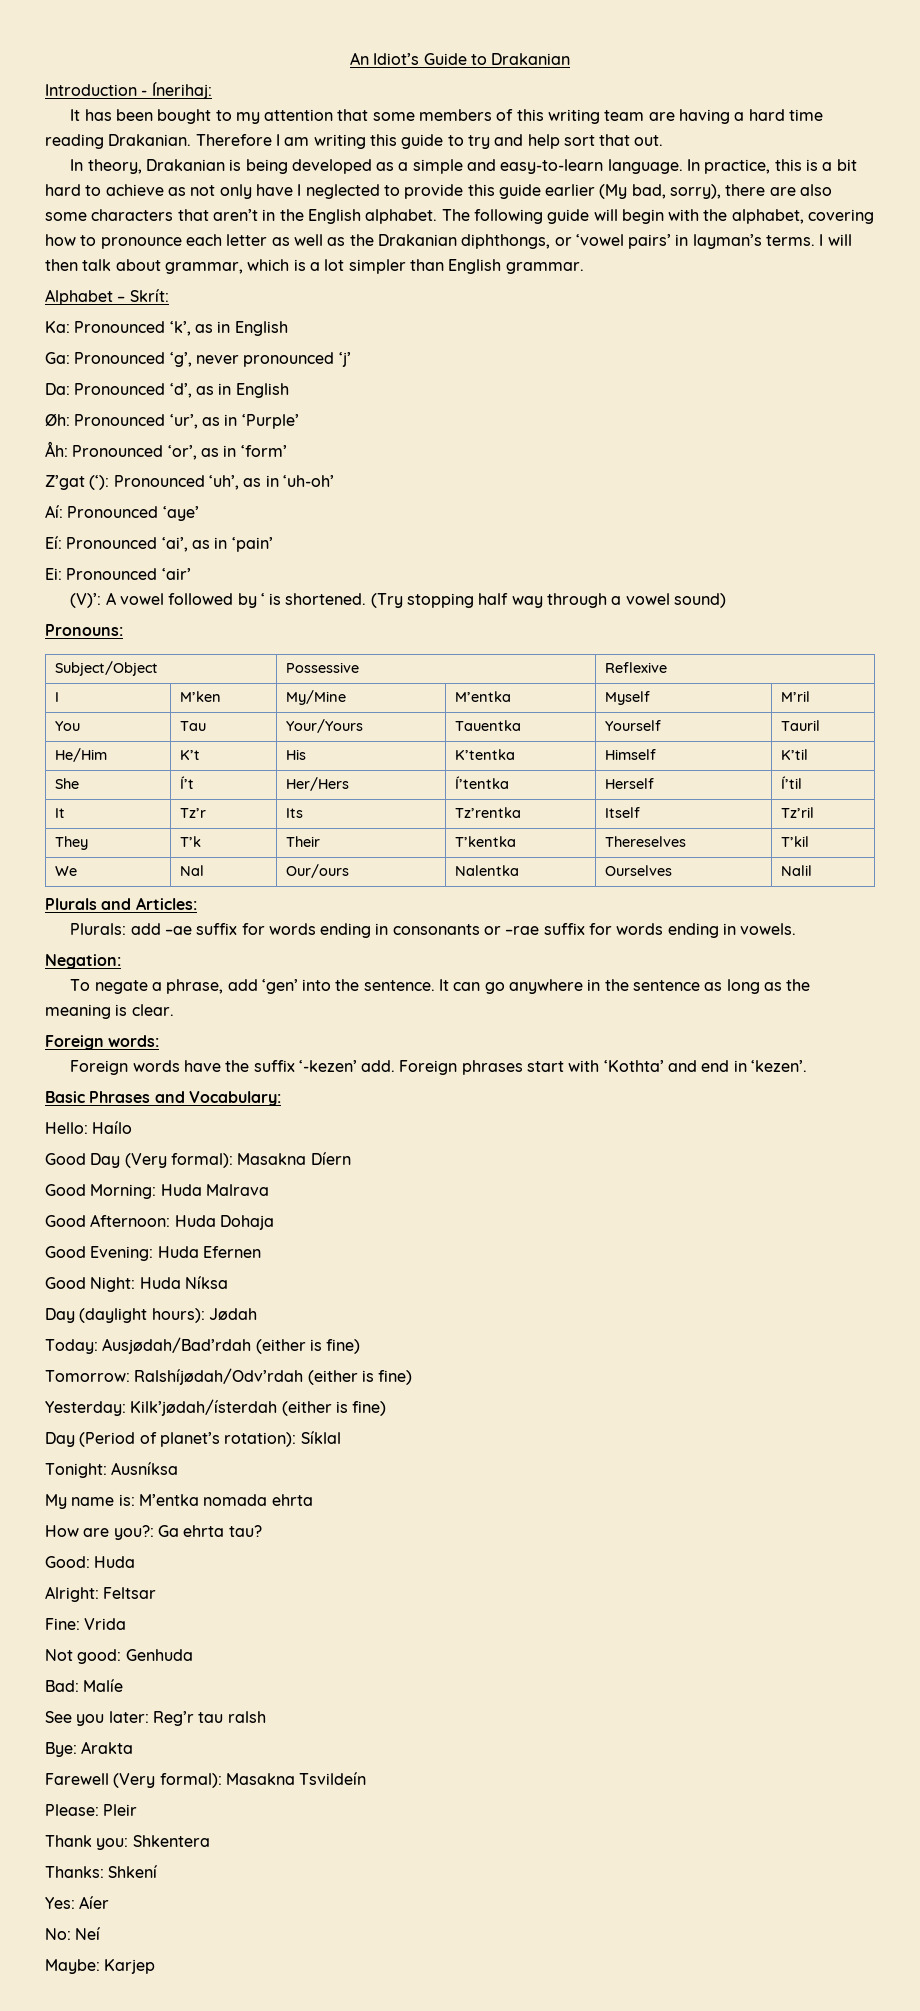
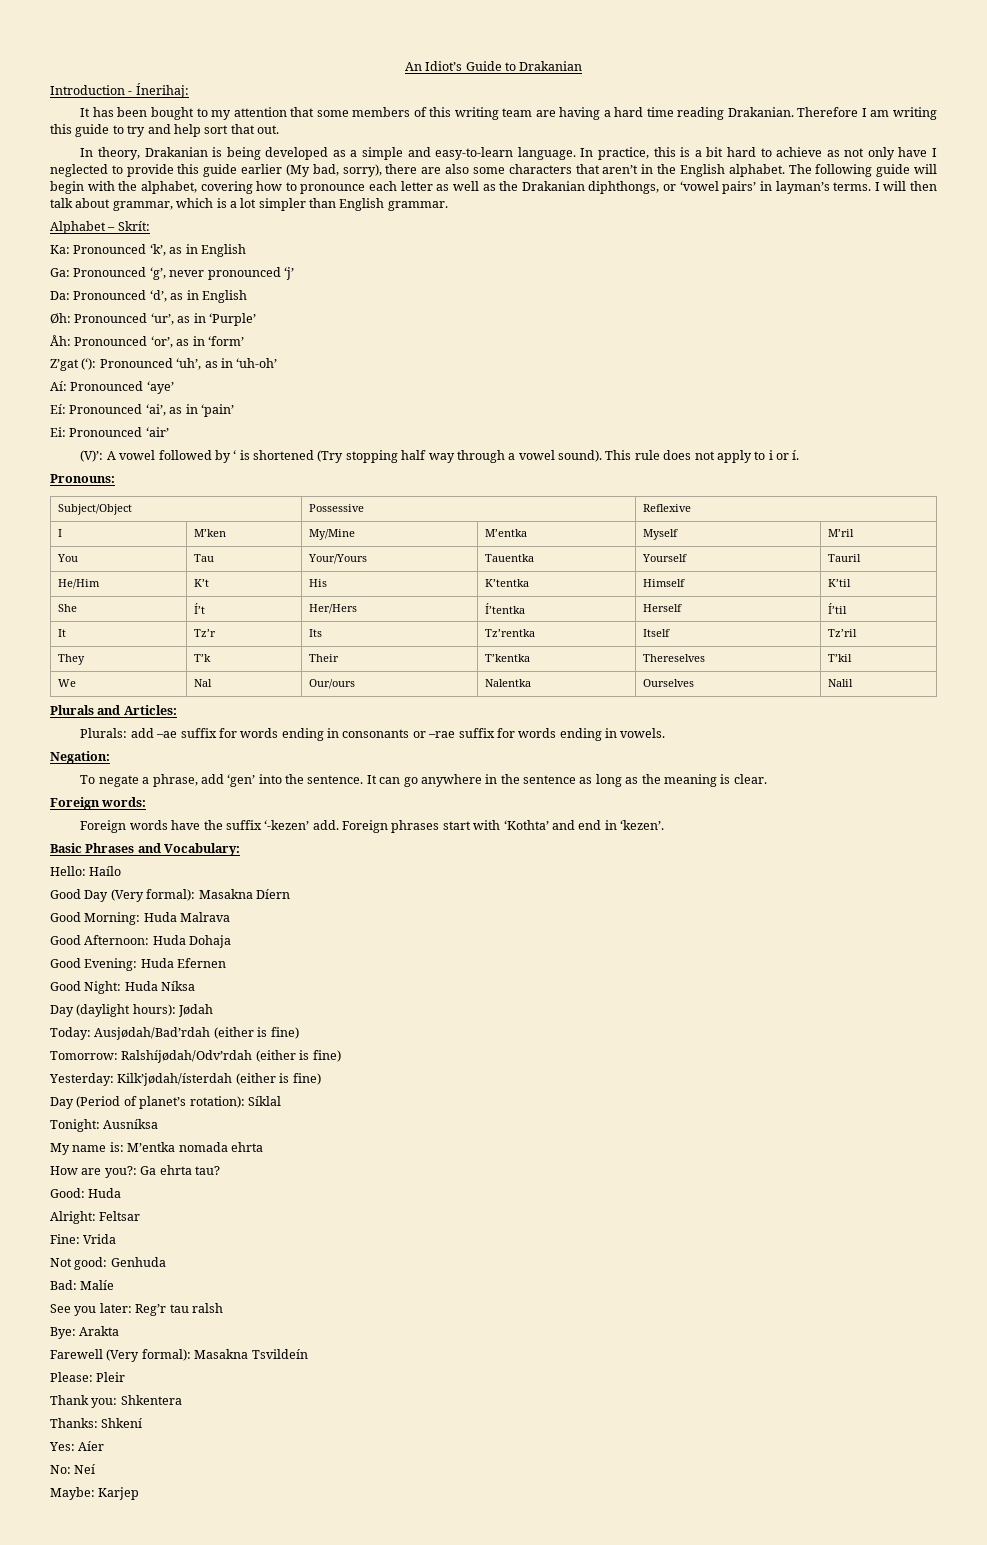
[285,593,367,605] shortened. -> [253,450,315,460] shortened
[674,593,727,608] sound) -> [558,450,800,463] sound). This rule does not apply to i or í.

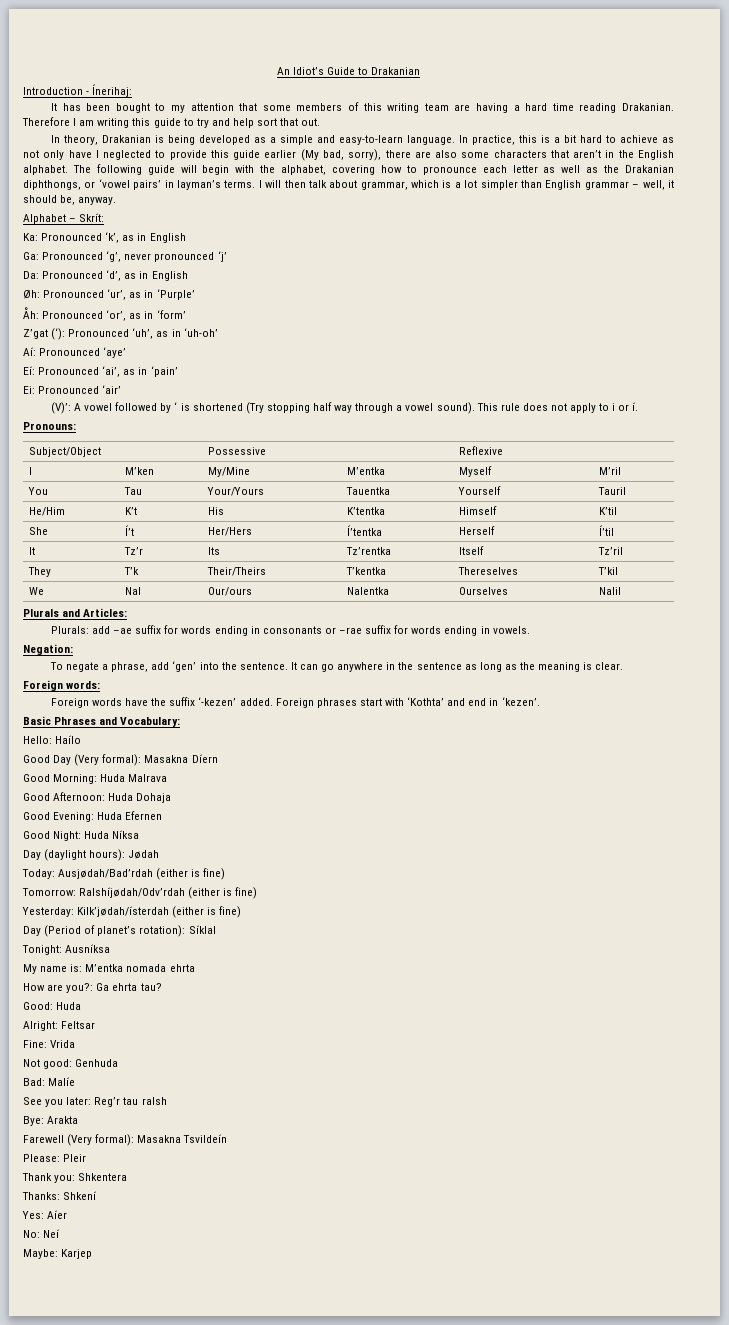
[387,201,448,211] grammar. -> [584,180,674,190] [23,195,117,205] grammar – well, it should be, anyway.
[309,654,340,662] Their -> [207,567,267,576] Their/Theirs
[312,820,339,830] add. -> [239,698,273,706] added.

